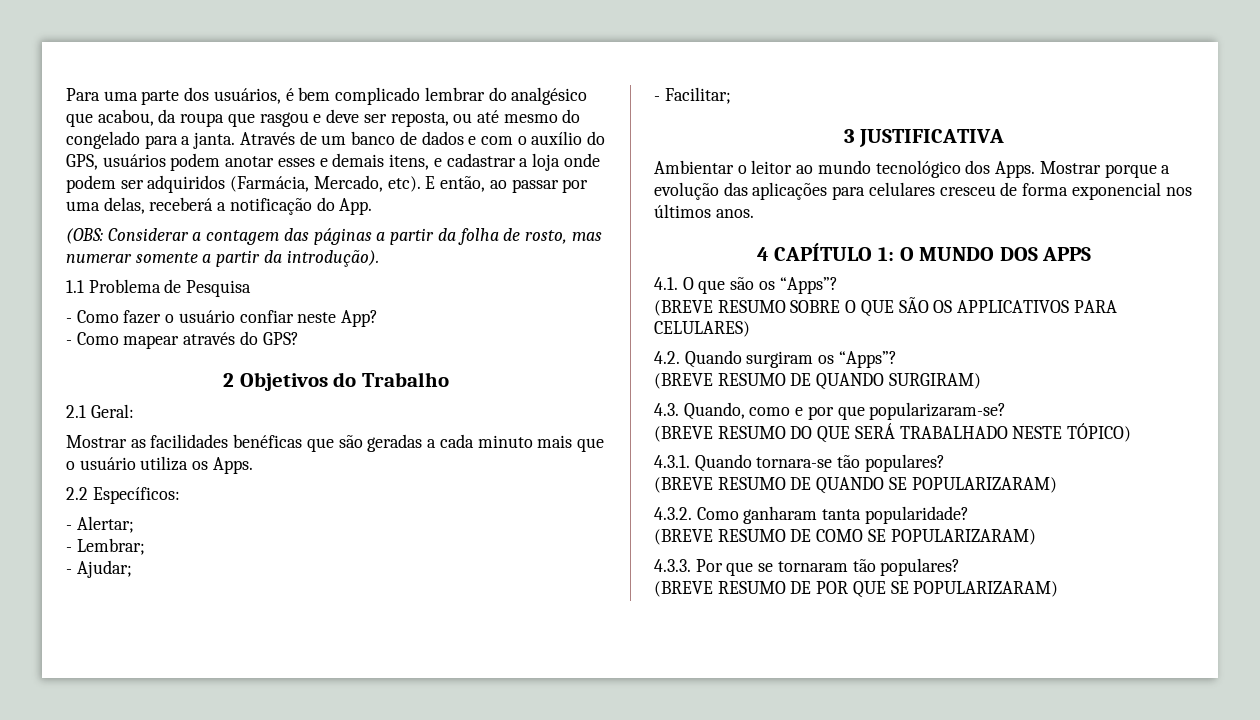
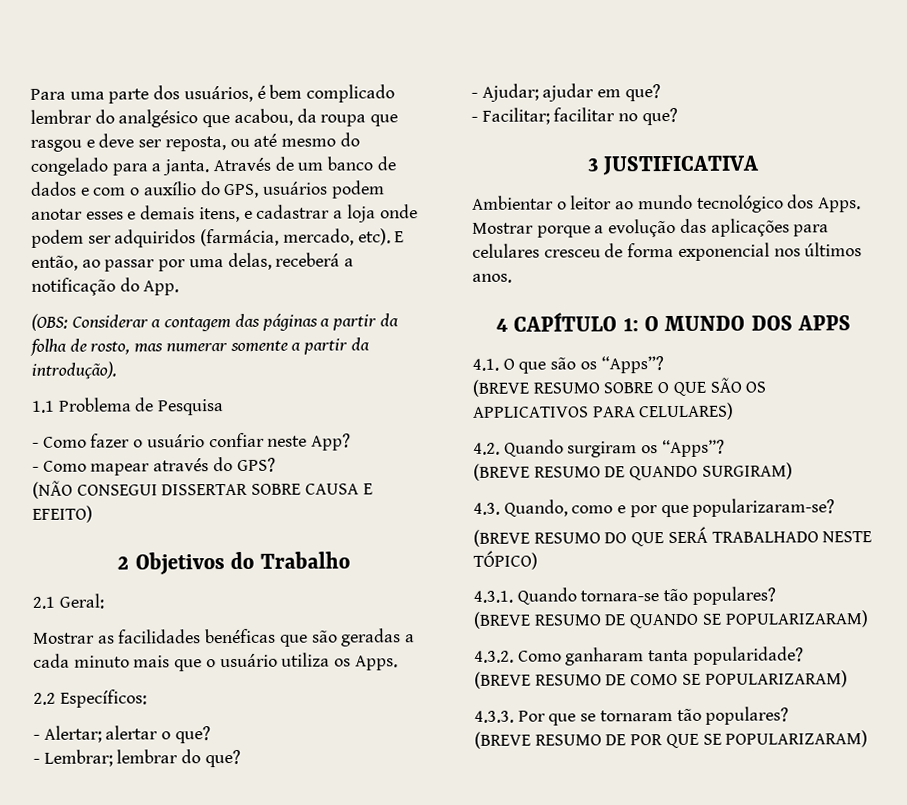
[230,175,383,192] (Farmácia, Mercado, -> [200,228,354,247] (farmácia, mercado,
(299, 338) none -> [32,480,373,499] [32,505,93,523] // (NÃO CONSEGUI DISSERTAR SOBRE CAUSA E EFEITO)
(134, 524) none -> [105,725,211,744] alertar o que?
(145, 546) none -> [116,749,241,768] lembrar do que?
(132, 569) none -> [542,83,661,102] ajudar em que?
(731, 95) none -> [553,107,678,126] facilitar no que?

